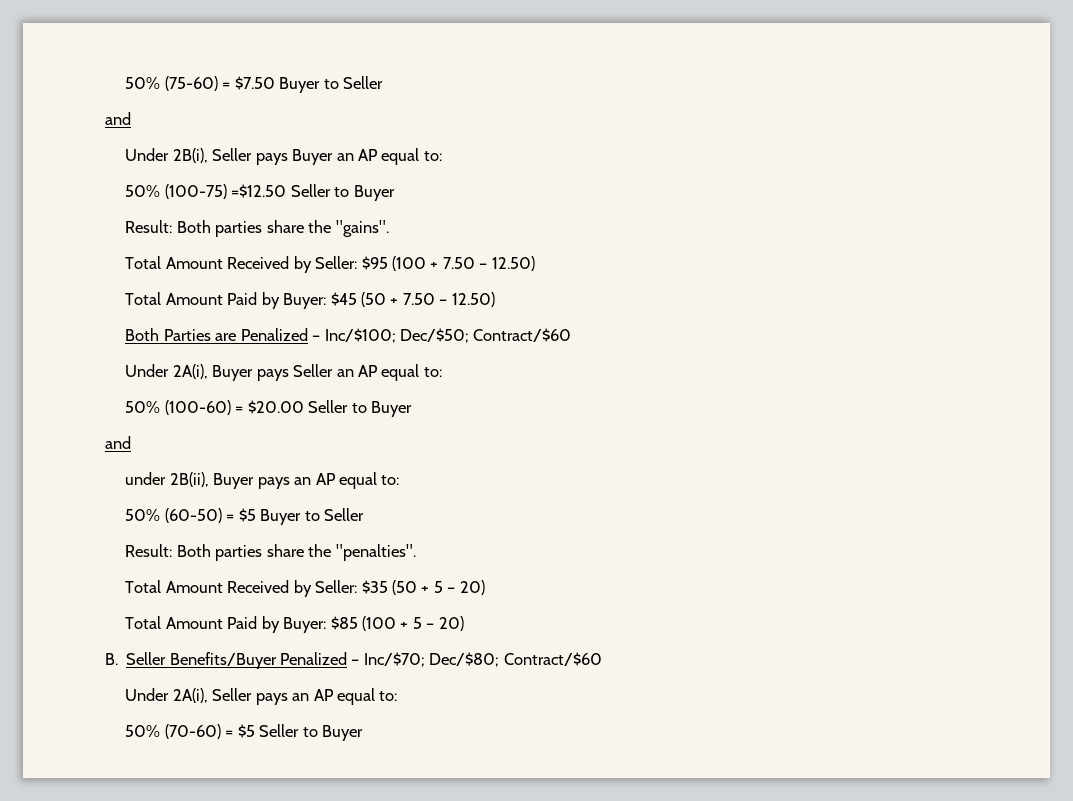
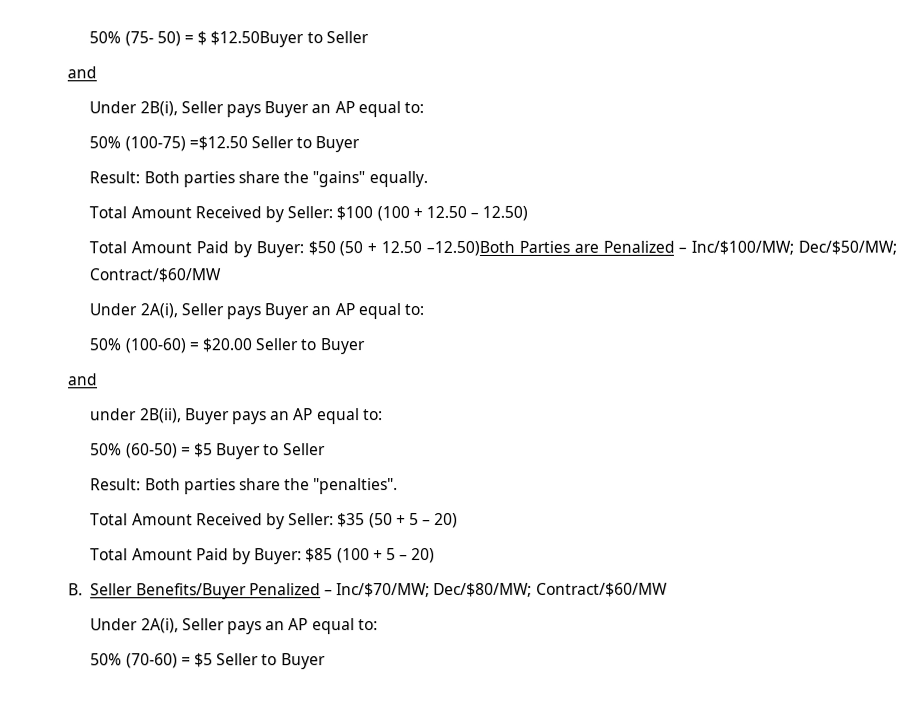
[125,76,321,93] 50% (75-60) = $7.50 Buyer -> [89,31,305,48] 50% (75- 50) = $ $12.50Buyer
[335,220,389,237] [125,256,475,273] "gains". // Total Amount Received by Seller: $95 (100 + 7.50 -> [312,171,428,188] [89,205,467,223] "gains" equally. // Total Amount Received by Seller: $100 (100 + 12.50
[330,292,495,307] [125,328,160,341] $45 (50 + 7.50 – 12.50) // Both -> [307,240,515,257] $50 (50 + 12.50 –12.50)Both
[324,328,572,343] [125,364,334,381] Inc/$100; Dec/$50; Contract/$60 // Under 2A(i), Buyer pays Seller -> [691,240,897,255] [89,268,222,283] [89,303,310,320] Inc/$100/MW; Dec/$50/MW; Contract/$60/MW // Under 2A(i), Seller pays Buyer
[363,652,602,667] Inc/$70; Dec/$80; Contract/$60 -> [336,582,668,598] Inc/$70/MW; Dec/$80/MW; Contract/$60/MW

